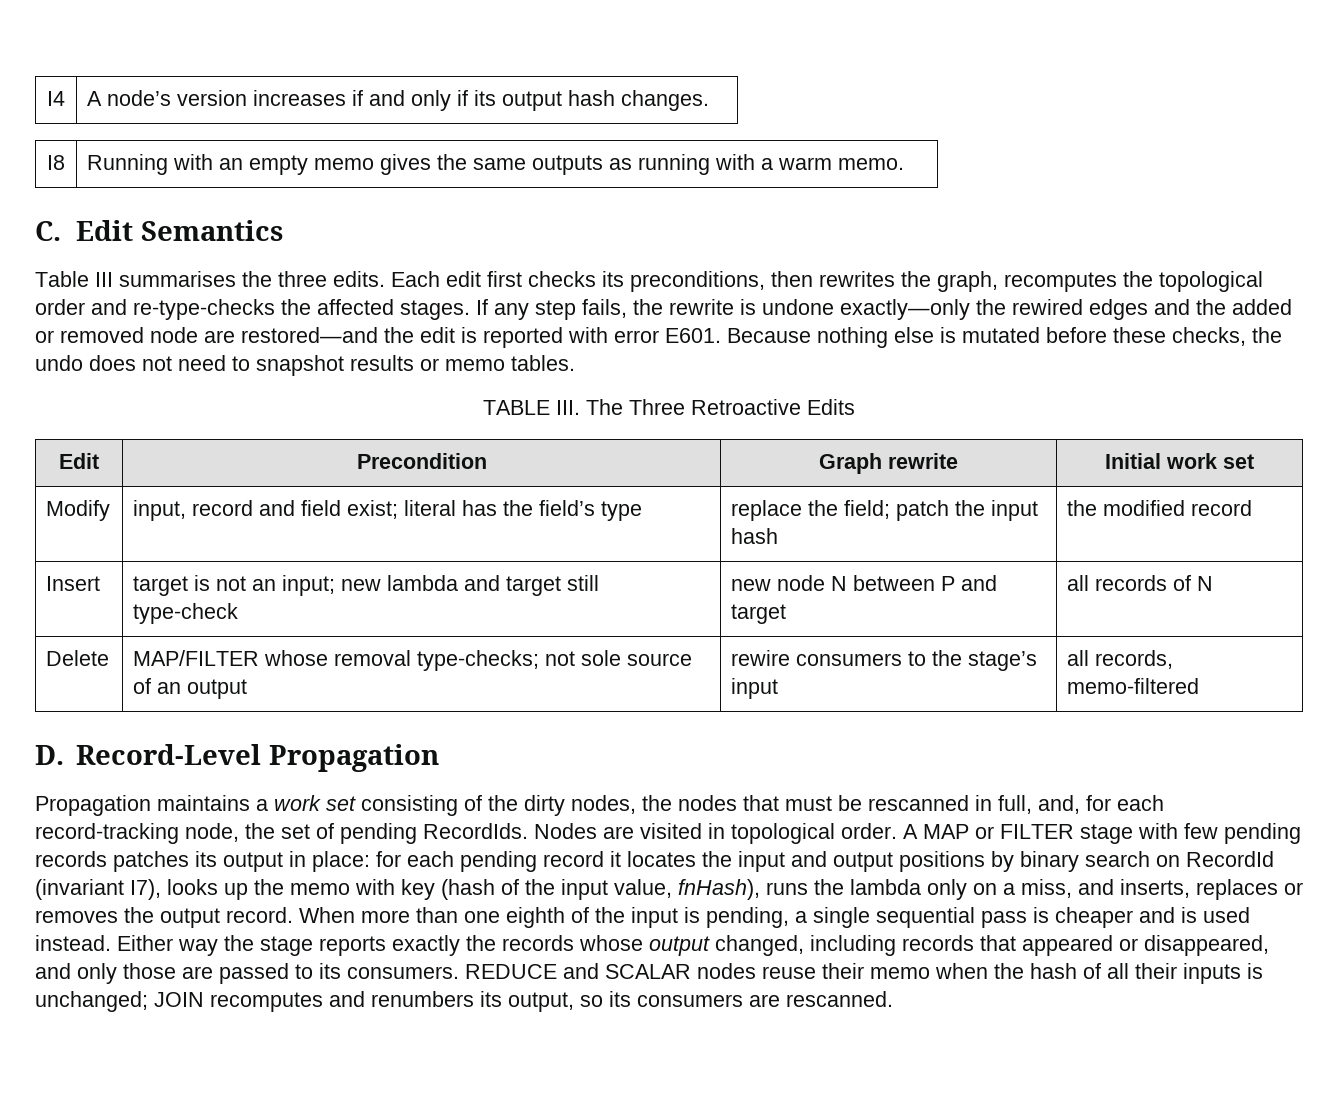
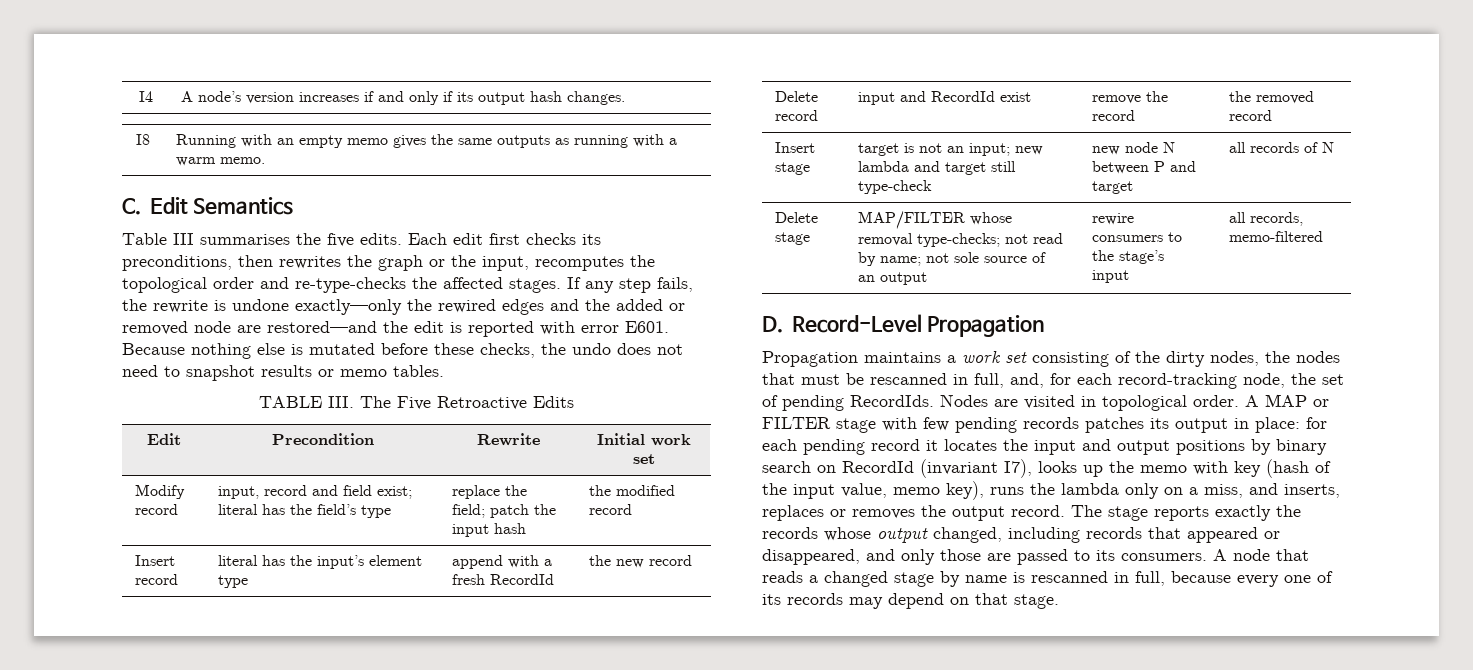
[278,271,327,287] three -> [327,233,354,247] five
[937,271,998,292] graph, -> [378,255,529,271] graph or the input,
[629,399,685,415] Three -> [397,396,431,410] Five
[819,453,958,474] Graph rewrite -> [476,433,540,446] Rewrite
(111, 510) none -> [135,504,179,515] record
(101, 583) none -> [135,574,179,585] [218,555,423,569] [218,575,249,588] [452,555,553,569] [452,574,555,585] [589,555,693,568] [775,91,819,102] [775,110,819,121] [858,91,1032,105] [1092,91,1169,104] [1092,110,1136,121] [1229,91,1315,104] [1229,110,1273,121] [775,142,816,153] [775,162,811,175] record | literal has the input’s element type | append with a fresh RecordId | the new record // Delete record | input and RecordId exist | remove the record | the removed record // Insert stage
(110, 658) none -> [775,232,811,245] stage
(576, 658) none -> [1033,233,1064,244] [858,252,950,266] read by name; not
[678,879,760,900] fnHash), -> [893,481,984,500] memo key),
[299,907,1250,928] [35,935,254,956] When more than one eighth of the input is pending, a single sequential pass is cheaper and is used instead. Either way the -> [1071,505,1102,517] The
[465,963,1263,984] [35,991,893,1012] REDUCE and SCALAR nodes reuse their memo when the hash of all their inputs is unchanged; JOIN recomputes and renumbers its output, so its consumers are rescanned. -> [1213,549,1309,561] [762,571,1333,587] [762,593,1059,609] A node that reads a changed stage by name is rescanned in full, because every one of its records may depend on that stage.

